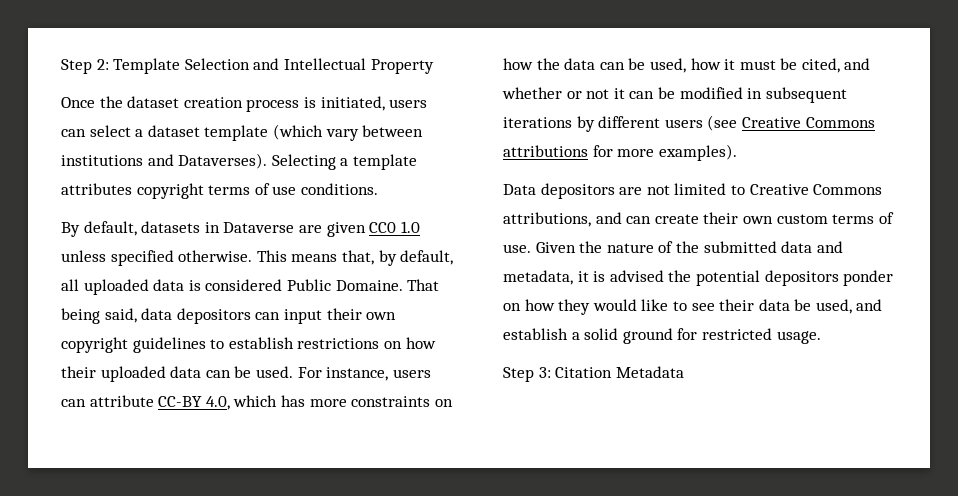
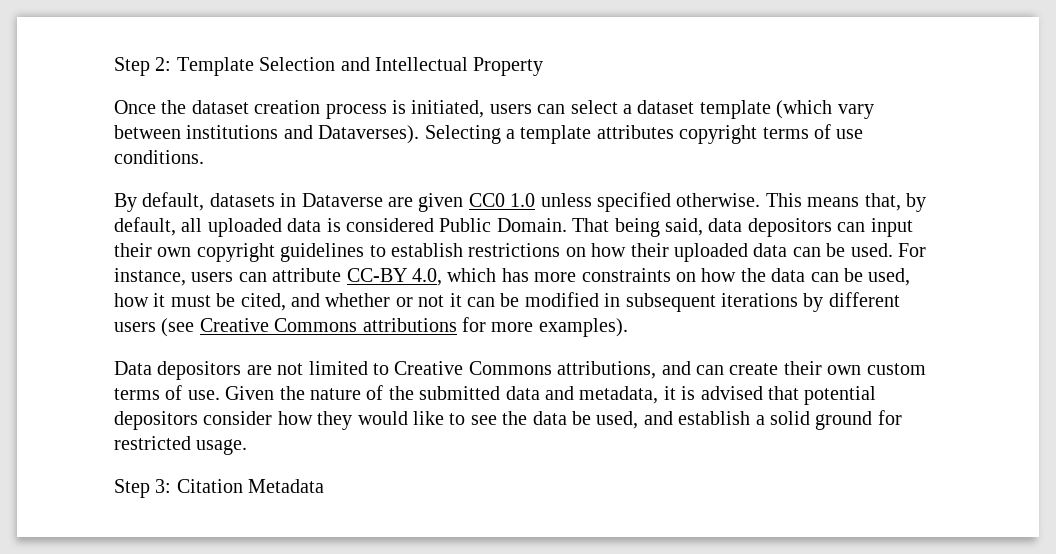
[335,280,403,291] Domaine. -> [496,218,567,232] Domain.
[668,270,692,282] the -> [767,386,799,400] that
[843,270,894,286] [503,303,521,311] ponder on -> [203,411,273,425] consider
[719,299,755,311] their -> [502,411,528,425] the

